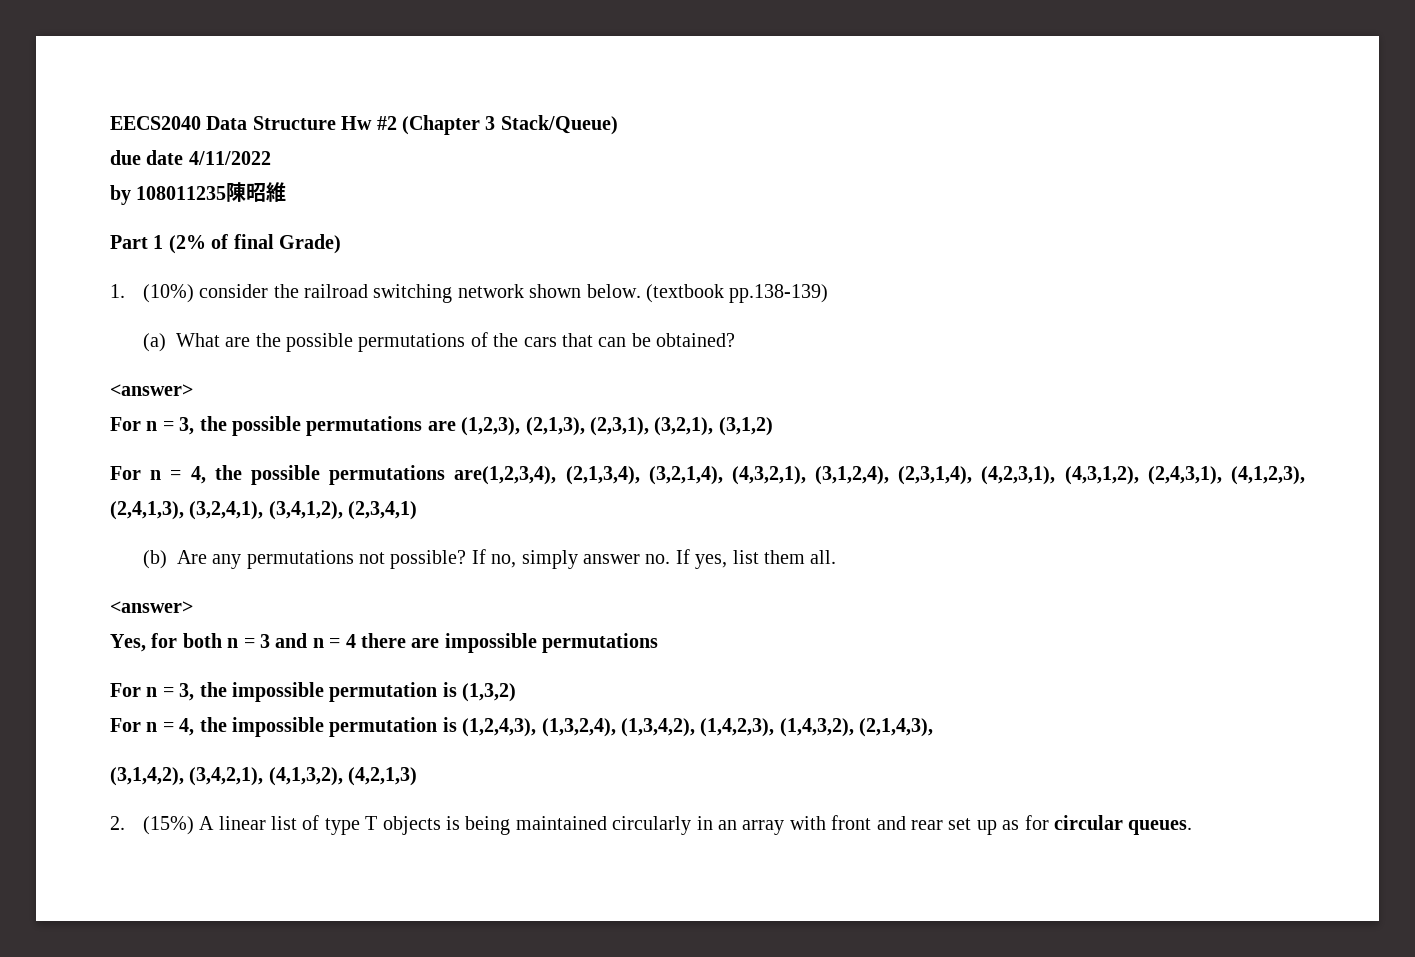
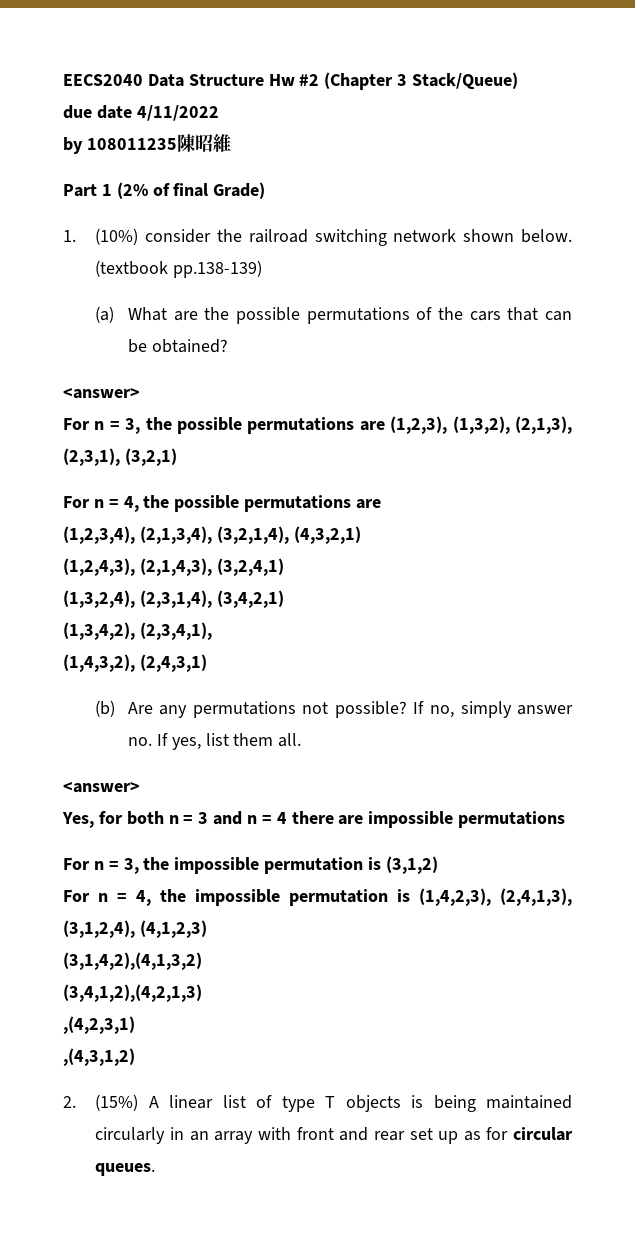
(521, 426) none -> [452,416,510,434] (1,3,2),
[654,417,773,436] (3,2,1), (3,1,2) -> [124,448,177,466] (3,2,1)
[454,466,1305,485] [110,501,418,520] are(1,2,3,4), (2,1,3,4), (3,2,1,4), (4,3,2,1), (3,1,2,4), (2,3,1,4), (4,2,3,1), (4,3,1,2), (2,4,3,1), (4,1,2,3), (2,4,1,3), (3,2,4,1), (3,4,1,2), (2,3,4,1) -> [356,499,382,509] [63,526,361,544] [63,558,284,576] [63,590,284,608] [63,622,212,640] [63,654,207,672] are // (1,2,3,4), (2,1,3,4), (3,2,1,4), (4,3,2,1) // (1,2,4,3), (2,1,4,3), (3,2,4,1) // (1,3,2,4), (2,3,1,4), (3,4,2,1) // (1,3,4,2), (2,3,4,1), // (1,4,3,2), (2,4,3,1)
[462,683,517,702] (1,3,2) -> [385,856,438,874] (3,1,2)
[462,718,934,737] [110,767,418,786] (1,2,4,3), (1,3,2,4), (1,3,4,2), (1,4,2,3), (1,4,3,2), (2,1,4,3), // (3,1,4,2), (3,4,2,1), (4,1,3,2), (4,2,1,3) -> [419,888,572,906] [63,920,207,938] [63,952,202,970] [63,984,202,1002] [63,1016,135,1034] [63,1048,135,1066] (1,4,2,3), (2,4,1,3), (3,1,2,4), (4,1,2,3) // (3,1,4,2),(4,1,3,2) // (3,4,1,2),(4,2,1,3) // ,(4,2,3,1) // ,(4,3,1,2)

